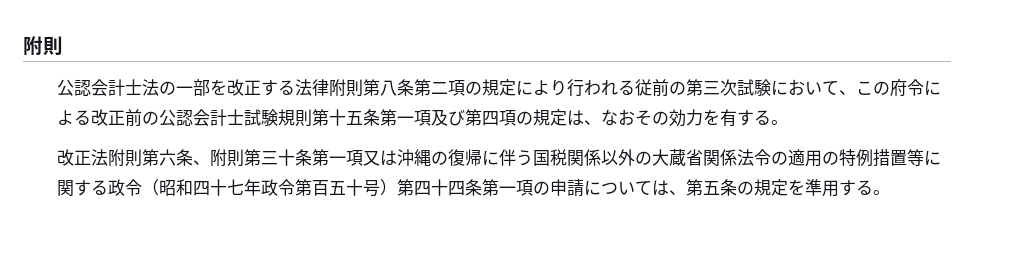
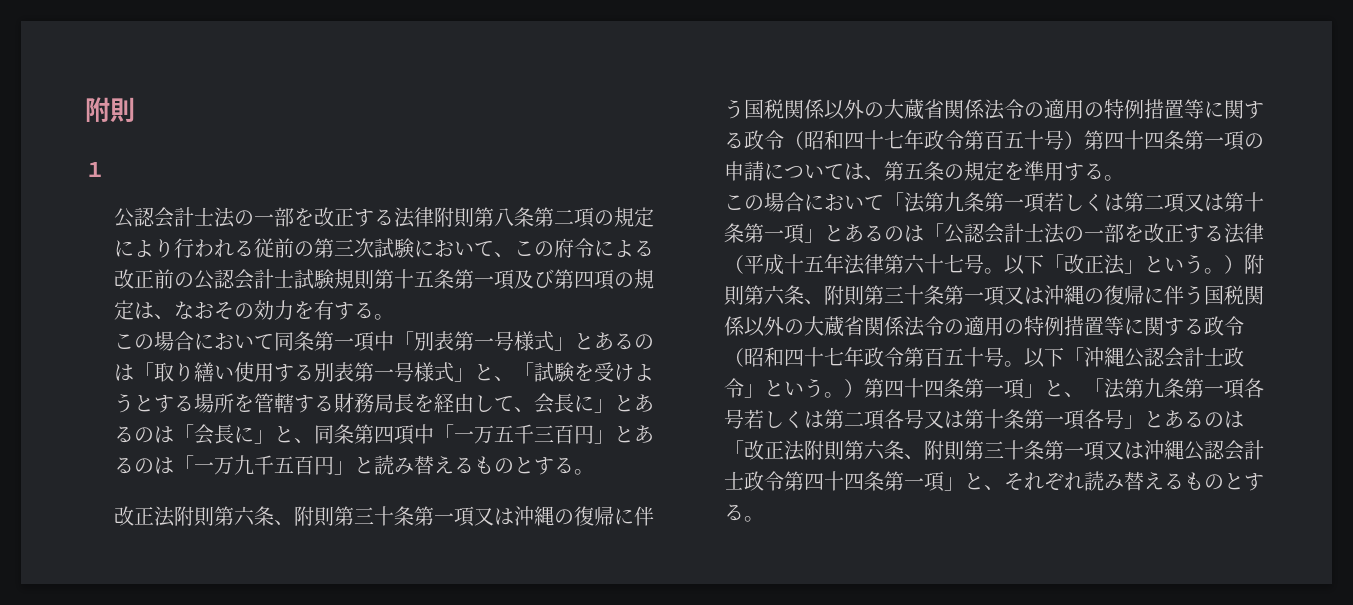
[23,36,63,56] 附則 -> [85,97,135,123] [85,162,105,177] 附則 // １
(788, 122) none -> [114,331,655,352] [114,362,655,382] [114,393,655,414] [114,424,655,445] [114,455,595,475] // この場合において同条第一項中「別表第一号様式」とあるのは「取り繕い使用する別表第一号様式」と、「試験を受けようとする場所を管轄する財務局長を経由して、会長に」とあるのは「会長に」と、同条第四項中「一万五千三百円」とあるのは「一万九千五百円」と読み替えるものとする。
(890, 192) none -> [724,192,1265,213] [724,223,1265,244] [724,254,1265,275] [724,285,1265,306] [724,316,1245,337] [724,347,1245,368] [724,378,1265,399] [724,409,1245,430] [724,440,1265,461] [724,471,1265,492] [724,504,765,522] // この場合において「法第九条第一項若しくは第二項又は第十条第一項」とあるのは「公認会計士法の一部を改正する法律（平成十五年法律第六十七号。以下「改正法」という。）附則第六条、附則第三十条第一項又は沖縄の復帰に伴う国税関係以外の大蔵省関係法令の適用の特例措置等に関する政令（昭和四十七年政令第百五十号。以下「沖縄公認会計士政令」という。）第四十四条第一項」と、「法第九条第一項各号若しくは第二項各号又は第十条第一項各号」とあるのは「改正法附則第六条、附則第三十条第一項又は沖縄公認会計士政令第四十四条第一項」と、それぞれ読み替えるものとする。

